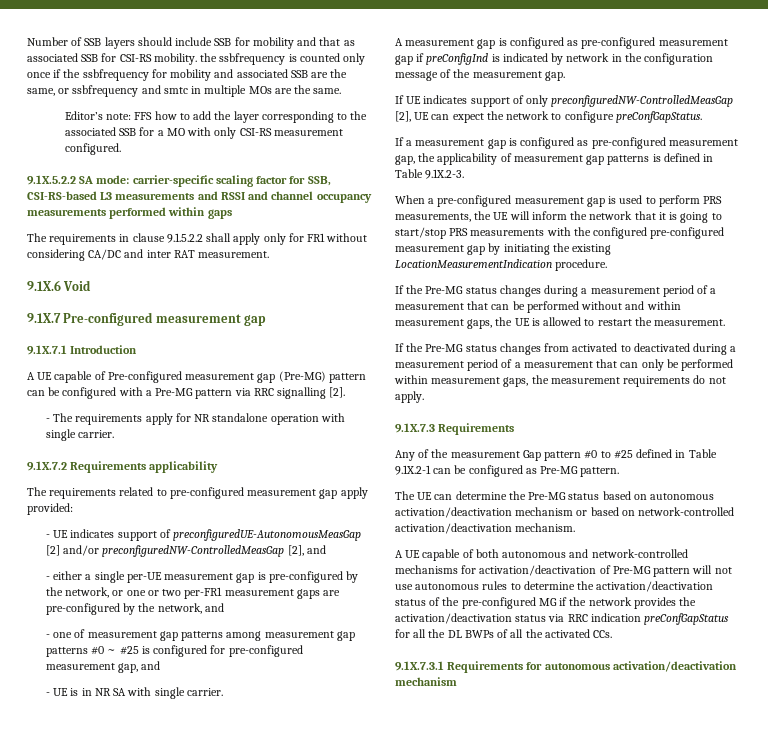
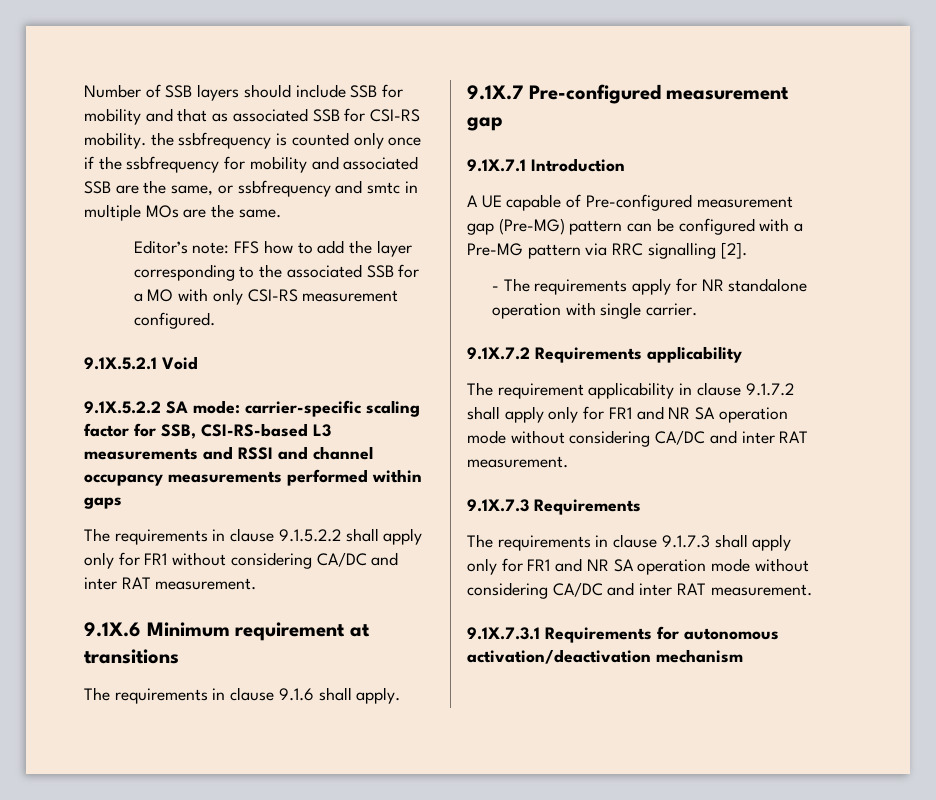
(121, 149) none -> [84,356,198,370] // 9.1X.5.2.1 Void
[63,280,92,291] Void -> [146,622,370,641] [84,649,179,664] [84,687,401,704] Minimum requirement at transitions // The requirements in clause 9.1.6 shall apply.
[49,487,368,499] [27,503,73,515] [45,529,362,541] [45,545,326,557] [45,571,359,583] [45,587,341,599] [45,603,224,615] [45,629,355,641] [45,645,303,657] [45,661,161,673] [45,687,223,699] [395,37,728,49] [395,53,714,65] [395,69,565,81] [395,95,734,107] [395,111,702,123] [395,137,738,149] [395,153,714,165] [395,169,465,179] [395,195,723,207] [395,211,722,223] [395,227,725,239] [395,243,612,255] [395,259,608,271] [395,285,717,297] [395,301,681,313] [395,317,726,329] [395,343,737,355] [395,359,734,371] [394,375,726,387] [395,391,424,403] [395,423,515,435] [395,449,717,461] [395,465,620,477] [395,491,715,500] [395,507,735,518] [395,523,576,534] [395,549,688,561] [395,565,732,577] [395,581,714,592] [395,597,697,609] [395,613,730,625] [395,629,613,638] requirements related to pre-configured measurement gap apply provided: // - UE indicates support of preconfiguredUE-AutonomousMeasGap [2] and/or preconfiguredNW-ControlledMeasGap [2], and // - either a single per-UE measurement gap is pre-configured by the network, or one or two per-FR1 measurement gaps are pre-configured by the network, and // - one of measurement gap patterns among measurement gap patterns #0 ~ #25 is configured for pre-configured measurement gap, and // - UE is in NR SA with single carrier. // A measurement gap is configured as pre-configured measurement gap if preConfigInd is indicated by network in the configuration message of the measurement gap. // If UE indicates support of only preconfiguredNW-ControlledMeasGap [2], UE can expect the network to configure preConfGapStatus. // If a measurement gap is configured as pre-configured measurement gap, the applicability of measurement gap patterns is defined in Table 9.1X.2-3. // When a pre-configured measurement gap is used to perform PRS measurements, the UE will inform the network that it is going to start/stop PRS measurements with the configured pre-configured measurement gap by initiating the existing LocationMeasurementIndication procedure. // If the Pre-MG status changes during a measurement period of a measurement that can be performed without and within measurement gaps, the UE is allowed to restart the measurement. // If the Pre-MG status changes from activated to deactivated during a measurement period of a measurement that can only be performed within measurement gaps, the measurement requirements do not apply. // 9.1X.7.3 Requirements // Any of the measurement Gap pattern #0 to #25 defined in Table 9.1X.2-1 can be configured as Pre-MG pattern. // The UE can determine the Pre-MG status based on autonomous activation/deactivation mechanism or based on network-controlled activation/deactivation mechanism. // A UE capable of both autonomous and network-controlled mechanisms for activation/deactivation of Pre-MG pattern will not use autonomous rules to determine the activation/deactivation status of the pre-configured MG if the network provides the activation/deactivation status via RRC indication preConfGapStatus for all the DL BWPs of all the activated CCs. -> [497,382,794,399] [467,406,788,423] [467,430,809,447] [467,456,568,468] [467,499,641,515] [467,534,792,551] [467,558,809,575] [467,582,812,599] requirement applicability in clause 9.1.7.2 shall apply only for FR1 and NR SA operation mode without considering CA/DC and inter RAT measurement. // 9.1X.7.3 Requirements // The requirements in clause 9.1.7.3 shall apply only for FR1 and NR SA operation mode without considering CA/DC and inter RAT measurement.

